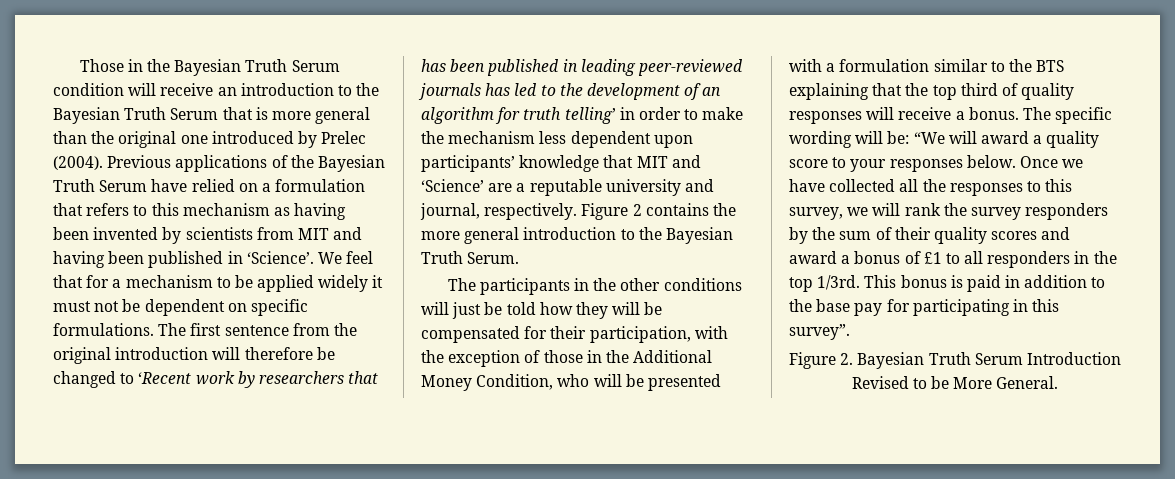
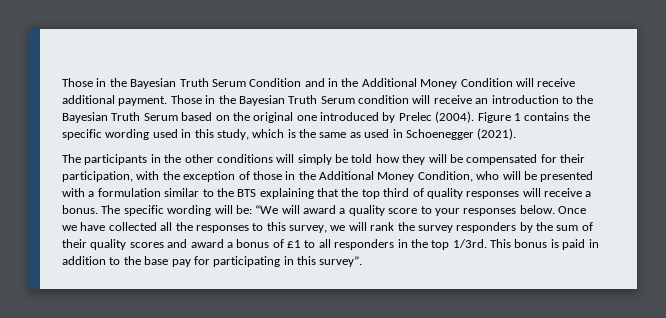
[79,59,340,76] Those in the Bayesian Truth Serum -> [62,78,576,89] [62,95,355,106] Those in the Bayesian Truth Serum Condition and in the Additional Money Condition will receive additional payment. Those in the Bayesian Truth Serum
[222,107,371,124] [53,131,87,144] that is more general than -> [181,112,230,121] based on
[107,155,385,172] [53,179,366,192] [53,203,347,220] [53,227,363,244] [53,251,374,268] [53,275,384,292] [53,299,308,316] [53,323,357,336] [53,347,335,364] [53,371,379,388] [421,59,743,76] [418,83,722,100] [421,107,744,124] [421,131,693,148] [421,155,701,172] [421,179,714,196] [420,203,736,220] [421,227,733,244] [421,251,520,264] Previous applications of the Bayesian Truth Serum have relied on a formulation that refers to this mechanism as having been invented by scientists from MIT and having been published in ‘Science’. We feel that for a mechanism to be applied widely it must not be dependent on specific formulations. The first sentence from the original introduction will therefore be changed to ‘Recent work by researchers that has been published in leading peer-reviewed journals has led to the development of an algorithm for truth telling’ in order to make the mechanism less dependent upon participants’ knowledge that MIT and ‘Science’ are a reputable university and journal, respectively. Figure 2 contains the more general introduction to the Bayesian Truth Serum. -> [477,112,590,123] [62,128,517,140] Figure 1 contains the specific wording used in this study, which is the same as used in Schoenegger (2021).
[452,302,482,319] just -> [297,154,332,165] simply
[789,352,1121,369] [851,376,1059,389] // Figure 2. Bayesian Truth Serum Introduction Revised to be More General. -> (363, 261) none

